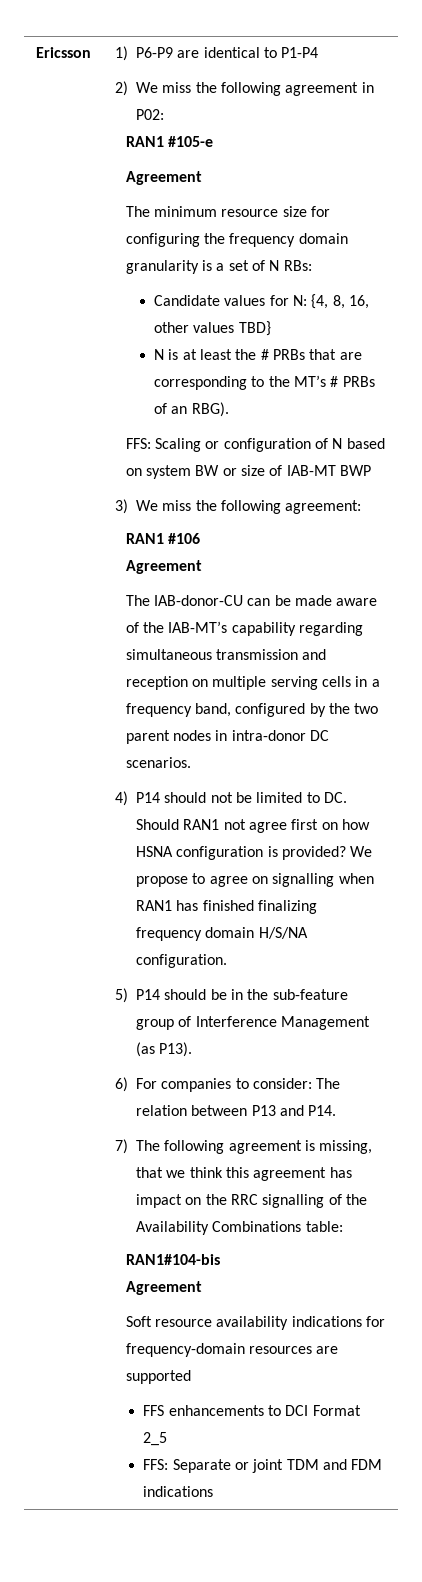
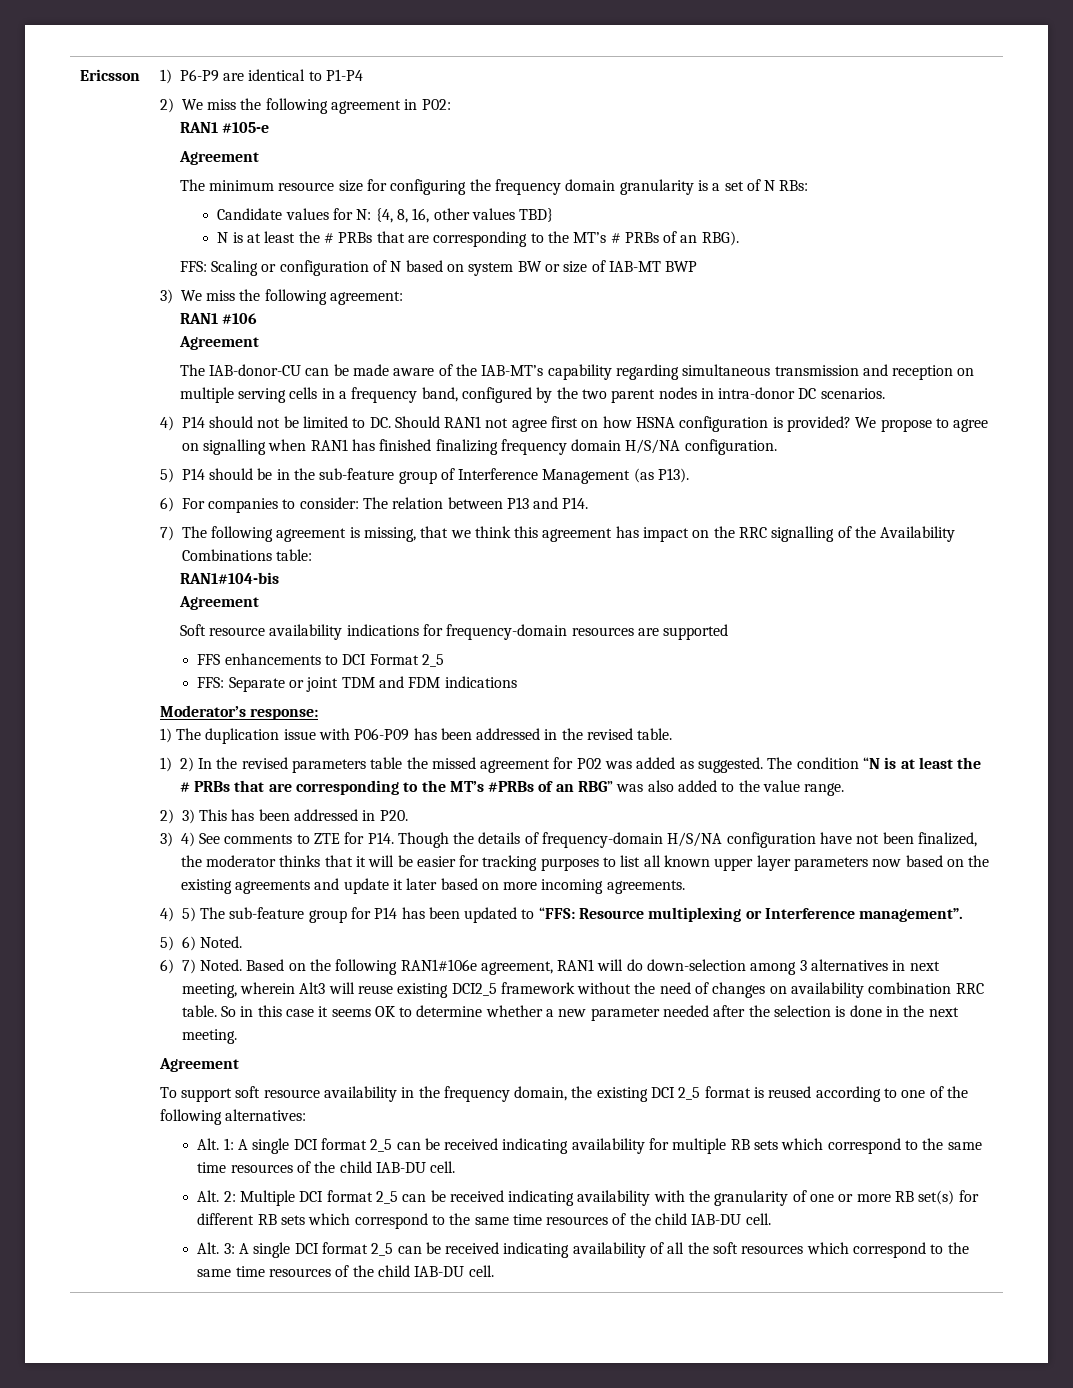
(214, 1491) none -> [159,705,318,720] [159,728,673,744] [159,757,982,773] [179,780,845,796] [159,809,408,824] [159,832,978,848] [180,855,990,871] [180,878,685,894] [159,907,964,923] [159,936,242,951] [159,959,940,975] [181,982,984,998] [181,1005,959,1021] [181,1029,237,1044] [158,1058,239,1072] [159,1086,968,1102] [159,1109,306,1125] [197,1138,982,1154] [197,1161,456,1173] [197,1190,979,1206] [197,1213,771,1229] [197,1242,969,1258] [197,1265,494,1277] // Moderator’s response: // 1) The duplication issue with P06-P09 has been addressed in the revised table. // 1) 2) In the revised parameters table the missed agreement for P02 was added as suggested. The condition “N is at least the # PRBs that are corresponding to the MT’s #PRBs of an RBG” was also added to the value range. // 2) 3) This has been addressed in P20. // 3) 4) See comments to ZTE for P14. Though the details of frequency-domain H/S/NA configuration have not been finalized, the moderator thinks that it will be easier for tracking purposes to list all known upper layer parameters now based on the existing agreements and update it later based on more incoming agreements. // 4) 5) The sub-feature group for P14 has been updated to “FFS: Resource multiplexing or Interference management”. // 5) 6) Noted. // 6) 7) Noted. Based on the following RAN1#106e agreement, RAN1 will do down-selection among 3 alternatives in next meeting, wherein Alt3 will reuse existing DCI2_5 framework without the need of changes on availability combination RRC table. So in this case it seems OK to determine whether a new parameter needed after the selection is done in the next meeting. // Agreement // To support soft resource availability in the frequency domain, the existing DCI 2_5 format is reused according to one of the following alternatives: // Alt. 1: A single DCI format 2_5 can be received indicating availability for multiple RB sets which correspond to the same time resources of the child IAB-DU cell. // Alt. 2: Multiple DCI format 2_5 can be received indicating availability with the granularity of one or more RB set(s) for different RB sets which correspond to the same time resources of the child IAB-DU cell. // Alt. 3: A single DCI format 2_5 can be received indicating availability of all the soft resources which correspond to the same time resources of the child IAB-DU cell.

